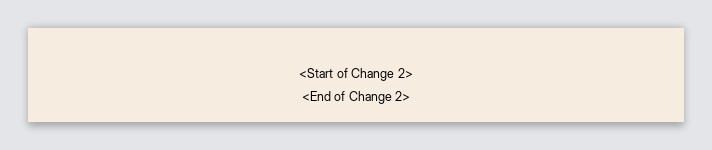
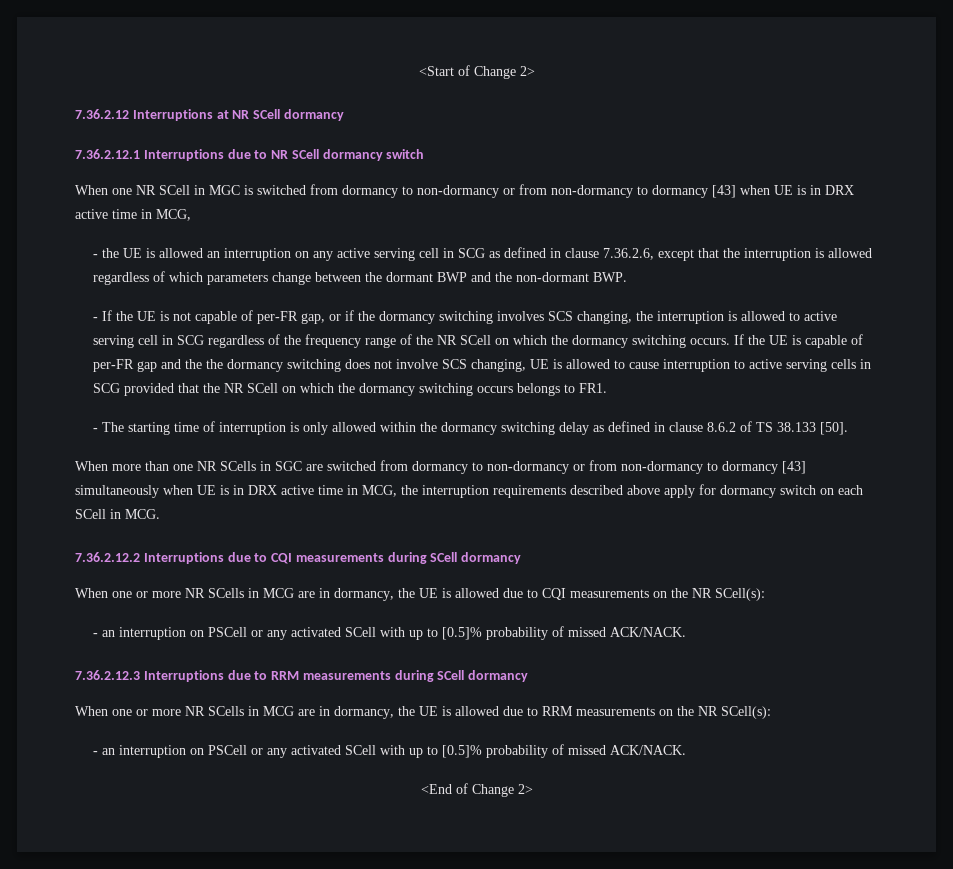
(413, 73) none -> [75,109,344,121] [75,149,425,161] [75,184,854,198] [75,209,191,221] [92,247,872,261] [92,271,627,285] [92,310,837,324] [92,334,863,348] [92,359,871,372] [92,383,607,396] [92,421,848,435] [75,460,806,474] [75,484,863,498] [75,509,160,519] [75,552,522,564] [75,588,765,601] [92,626,686,640] [75,670,529,682] [75,706,771,719] [92,744,686,758] // 7.36.2.12 Interruptions at NR SCell dormancy // 7.36.2.12.1 Interruptions due to NR SCell dormancy switch // When one NR SCell in MGC is switched from dormancy to non-dormancy or from non-dormancy to dormancy [43] when UE is in DRX active time in MCG, // - the UE is allowed an interruption on any active serving cell in SCG as defined in clause 7.36.2.6, except that the interruption is allowed regardless of which parameters change between the dormant BWP and the non-dormant BWP. // - If the UE is not capable of per-FR gap, or if the dormancy switching involves SCS changing, the interruption is allowed to active serving cell in SCG regardless of the frequency range of the NR SCell on which the dormancy switching occurs. If the UE is capable of per-FR gap and the the dormancy switching does not involve SCS changing, UE is allowed to cause interruption to active serving cells in SCG provided that the NR SCell on which the dormancy switching occurs belongs to FR1. // - The starting time of interruption is only allowed within the dormancy switching delay as defined in clause 8.6.2 of TS 38.133 [50]. // When more than one NR SCells in SGC are switched from dormancy to non-dormancy or from non-dormancy to dormancy [43] simultaneously when UE is in DRX active time in MCG, the interruption requirements described above apply for dormancy switch on each SCell in MCG. // 7.36.2.12.2 Interruptions due to CQI measurements during SCell dormancy // When one or more NR SCells in MCG are in dormancy, the UE is allowed due to CQI measurements on the NR SCell(s): // - an interruption on PSCell or any activated SCell with up to [0.5]% probability of missed ACK/NACK. // 7.36.2.12.3 Interruptions due to RRM measurements during SCell dormancy // When one or more NR SCells in MCG are in dormancy, the UE is allowed due to RRM measurements on the NR SCell(s): // - an interruption on PSCell or any activated SCell with up to [0.5]% probability of missed ACK/NACK.

